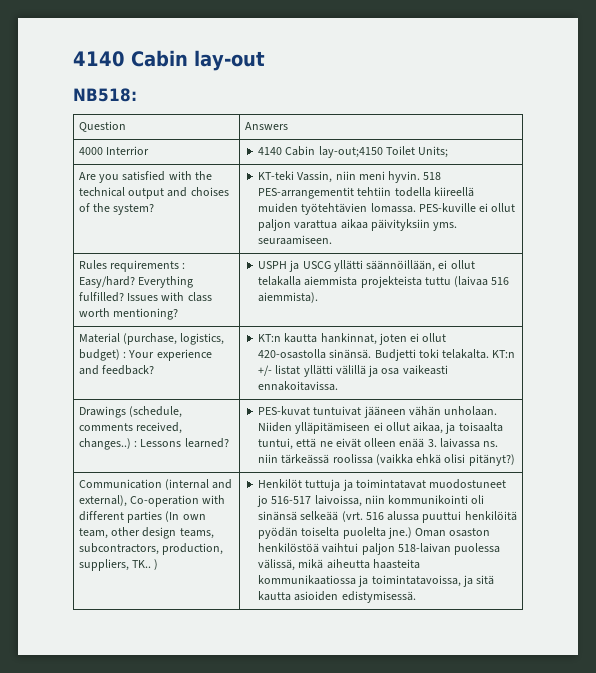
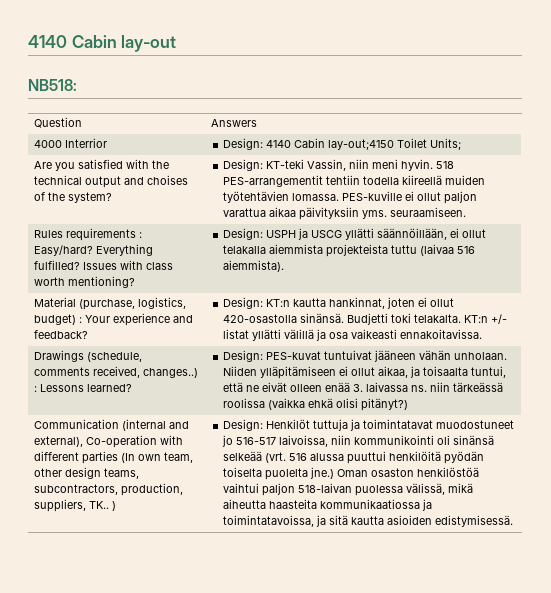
(150, 150) none -> [223,138,264,150] Design:
(155, 209) none -> [223,159,264,171] Design:
(179, 314) none -> [223,228,264,240] Design:
(155, 370) none -> [223,297,264,309] Design:
(229, 443) none -> [223,350,264,362] Design:
(159, 564) none -> [223,419,264,431] Design:

